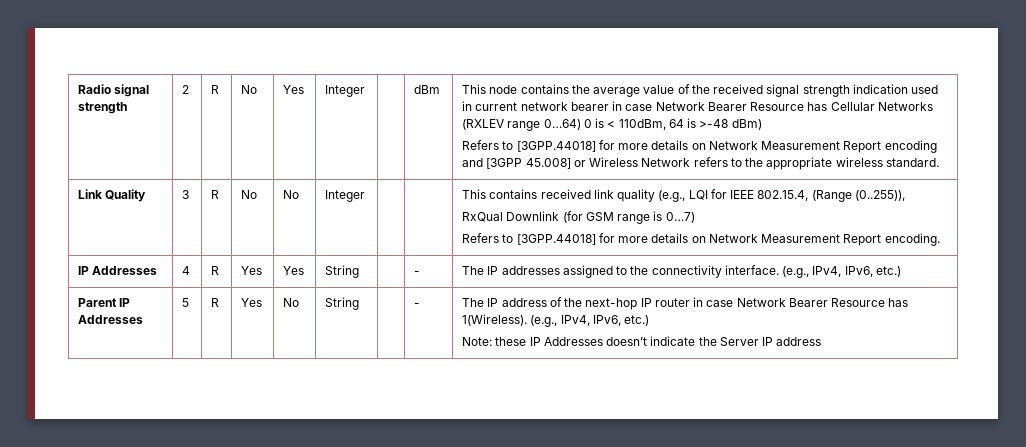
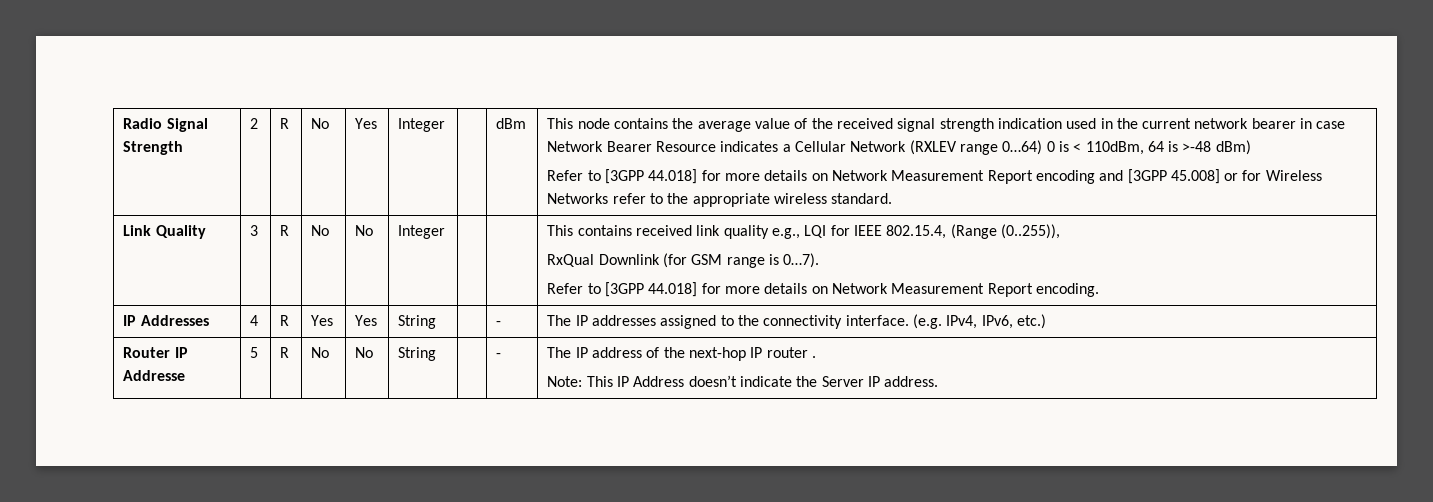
[114,84,150,97] [78,102,128,114] signal strength -> [166,118,208,132] [123,141,184,155] Signal Strength
(473, 106) none -> [1116,118,1138,129] the
[807,102,933,111] has Cellular Networks -> [720,141,907,152] indicates a Cellular Network
[462,140,596,152] Refers to [3GPP.44018] -> [547,169,698,184] Refer to [3GPP 44.018]
[589,157,728,167] Wireless Network refers -> [1242,170,1322,181] [547,193,646,204] for Wireless Networks refer
[658,190,686,202] (e.g., -> [771,228,800,239] e.g.,
[665,212,695,223] [462,233,596,245] 0…7) // Refers to [3GPP.44018] -> [783,253,820,268] [547,282,698,297] 0…7). // Refer to [3GPP 44.018]
[782,266,901,278] [78,298,131,307] [78,315,144,324] (e.g., IPv4, IPv6, etc.) // Parent IP Addresses -> [912,314,1046,329] [123,347,188,358] [123,370,186,381] (e.g. IPv4, IPv6, etc.) // Router IP Addresse
[241,298,263,307] Yes -> [311,347,330,358] No
[693,297,909,307] [462,314,650,327] [462,337,603,346] in case Network Bearer Resource has 1(Wireless). (e.g., IPv4, IPv6, etc.) // Note: these IP Addresses -> [811,356,816,358] [547,376,685,387] . // Note: This IP Address
[776,337,822,346] address -> [884,376,939,387] address.

